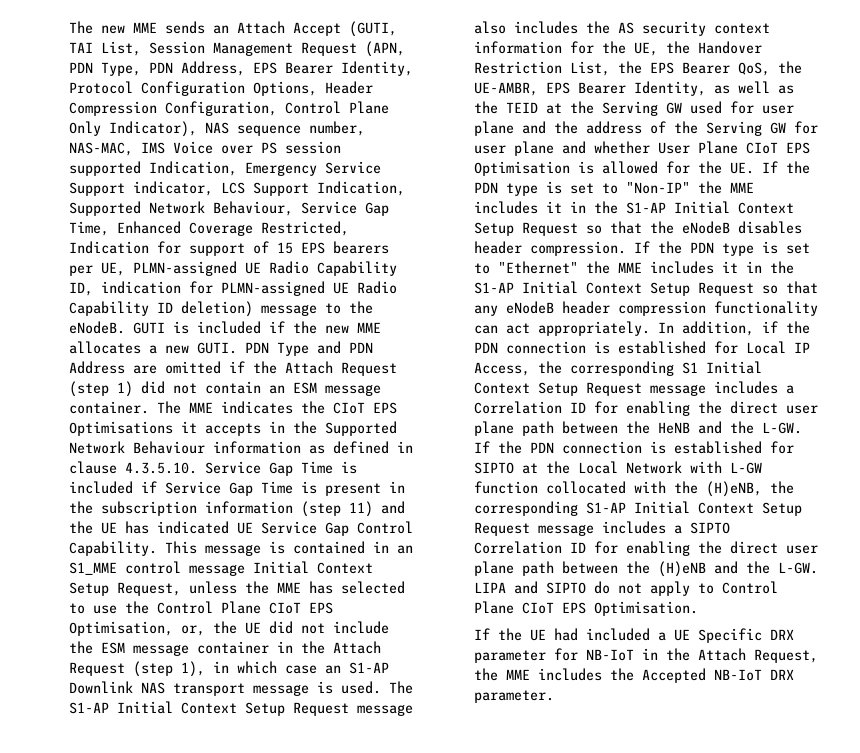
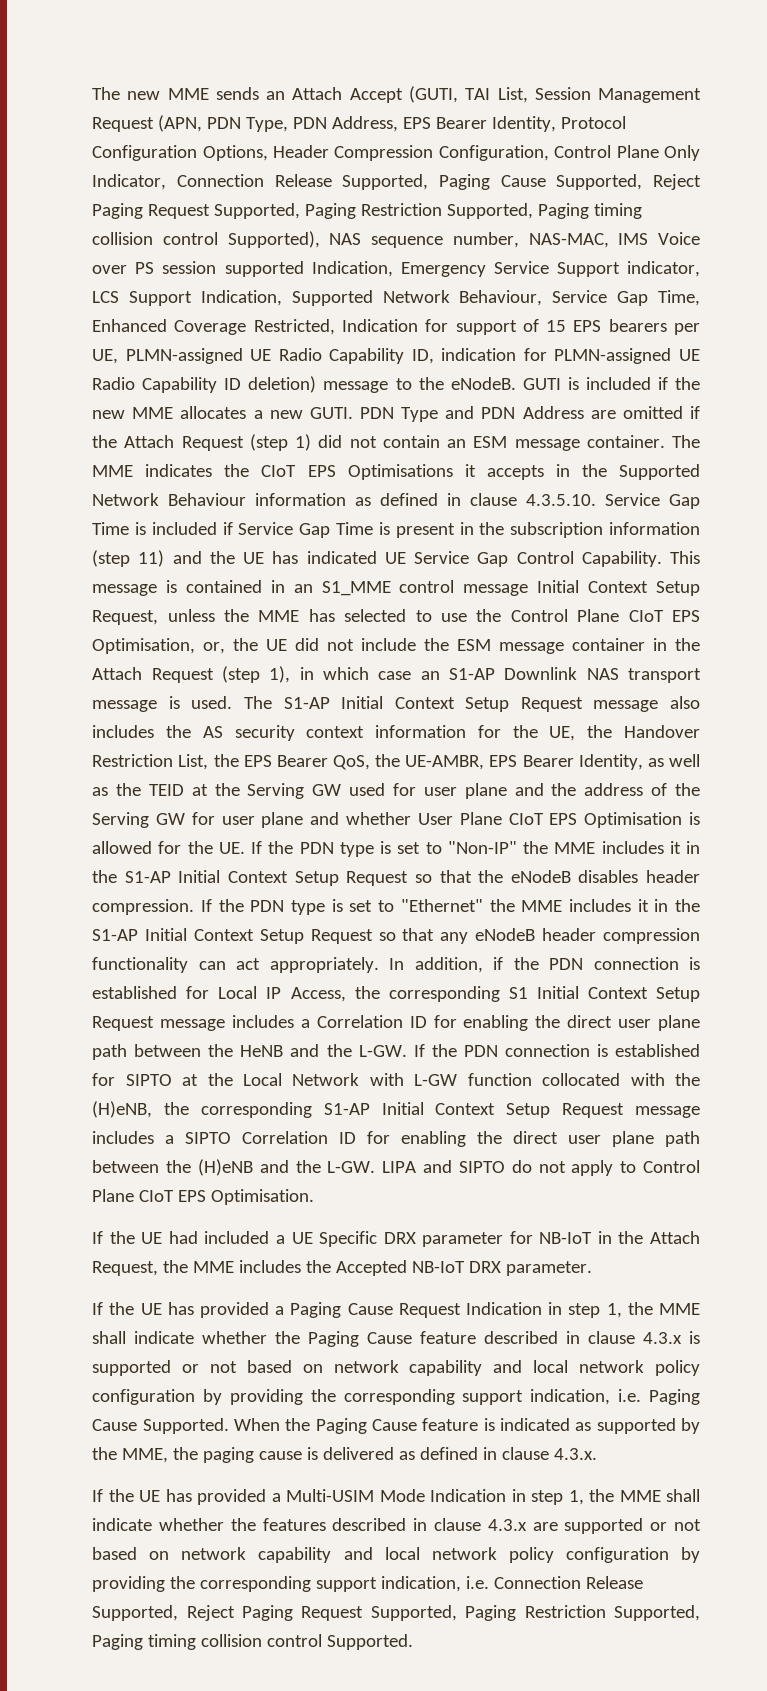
[108,121,197,137] Indicator), -> [92,174,702,190] [92,203,643,219] [92,231,320,248] Indicator, Connection Release Supported, Paging Cause Supported, Reject Paging Request Supported, Paging Restriction Supported, Paging timing collision control Supported),
(554, 696) none -> [92,1302,700,1318] [92,1331,700,1347] [92,1360,700,1376] [92,1389,701,1405] [92,1418,700,1434] [92,1447,598,1463] [92,1489,701,1505] [92,1518,702,1534] [92,1547,701,1563] [92,1576,644,1592] [92,1605,700,1621] [92,1634,414,1650] // If the UE has provided a Paging Cause Request Indication in step 1, the MME shall indicate whether the Paging Cause feature described in clause 4.3.x is supported or not based on network capability and local network policy configuration by providing the corresponding support indication, i.e. Paging Cause Supported. When the Paging Cause feature is indicated as supported by the MME, the paging cause is delivered as defined in clause 4.3.x. // If the UE has provided a Multi-USIM Mode Indication in step 1, the MME shall indicate whether the features described in clause 4.3.x are supported or not based on network capability and local network policy configuration by providing the corresponding support indication, i.e. Connection Release Supported, Reject Paging Request Supported, Paging Restriction Supported, Paging timing collision control Supported.

